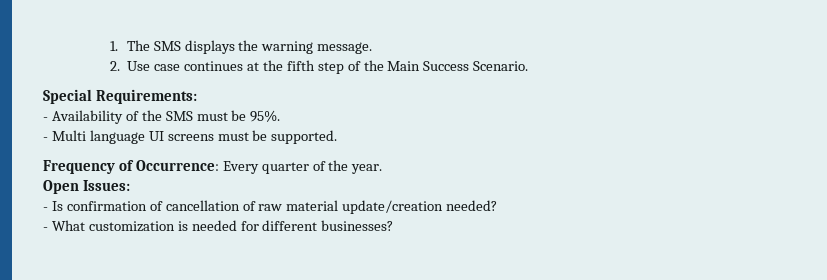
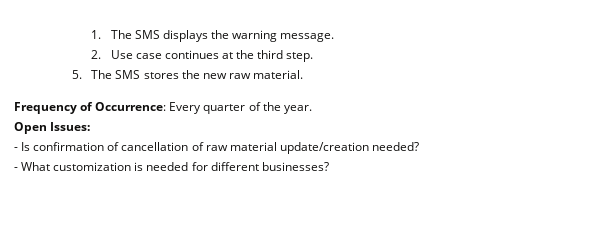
[286,60,529,74] [43,89,197,104] [43,110,281,124] [43,130,338,144] fifth step of the Main Success Scenario. // Special Requirements: // - Availability of the SMS must be 95%. // - Multi language UI screens must be supported. -> [257,50,314,62] [71,70,303,79] third step. // 5. The SMS stores the new raw material.

